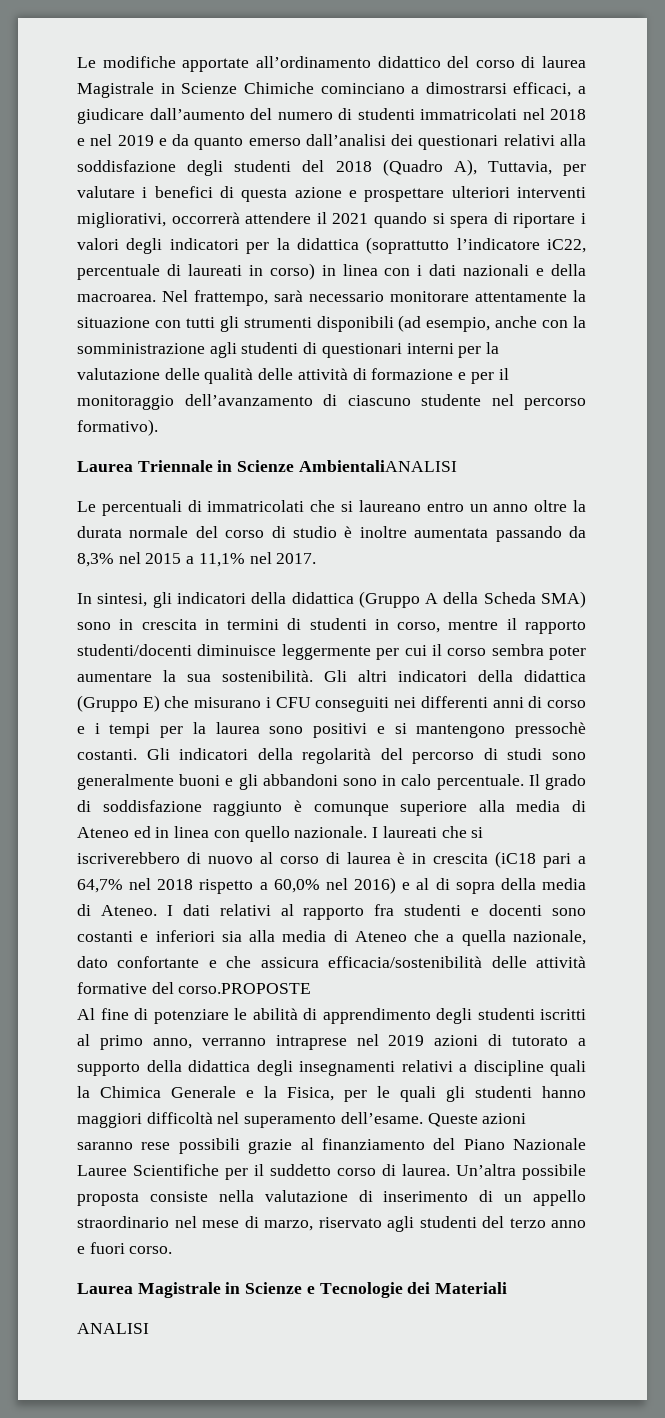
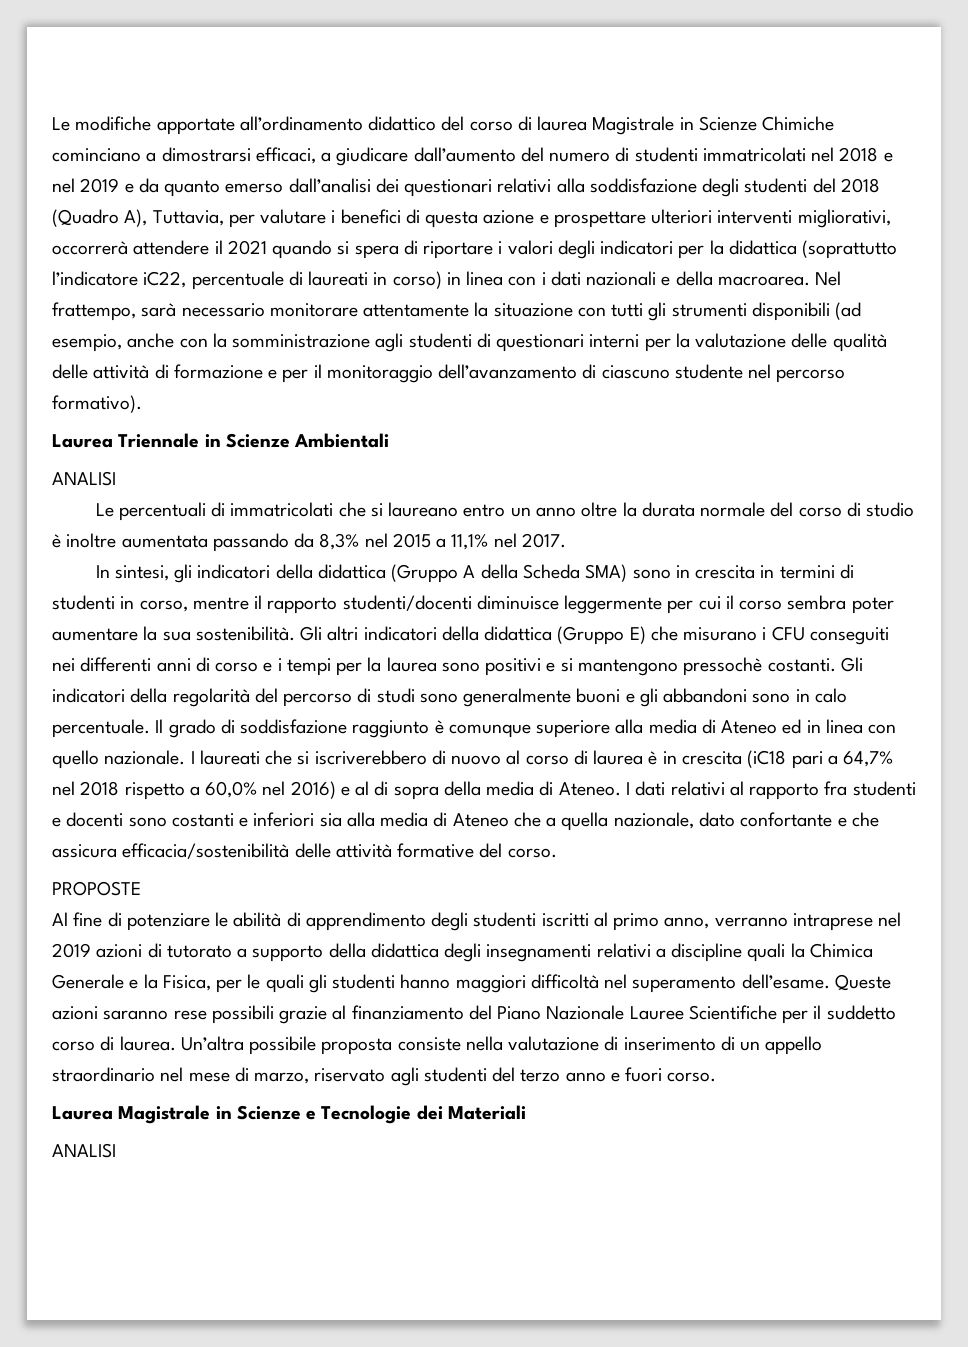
[298,460,457,472] AmbientaliANALISI -> [294,433,390,448] [52,471,116,486] Ambientali // ANALISI
[178,983,312,994] corso.PROPOSTE -> [507,848,557,858] [52,881,141,896] corso. // PROPOSTE

